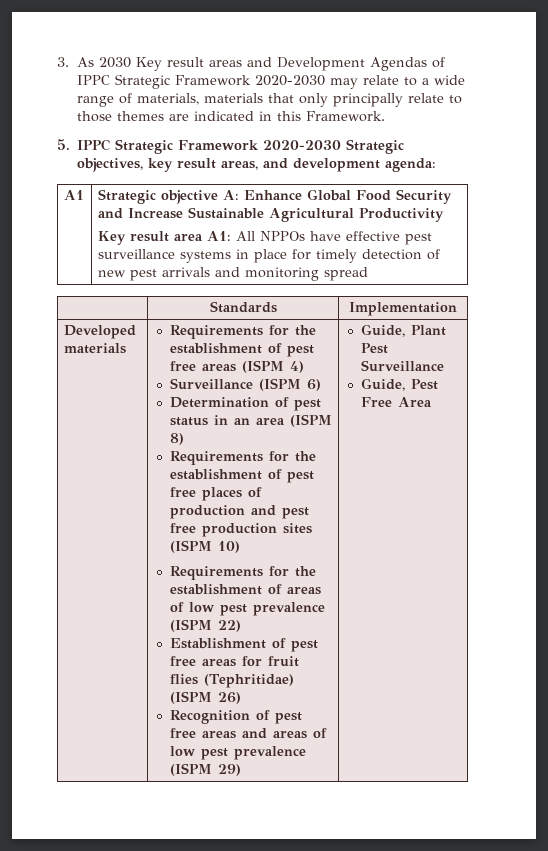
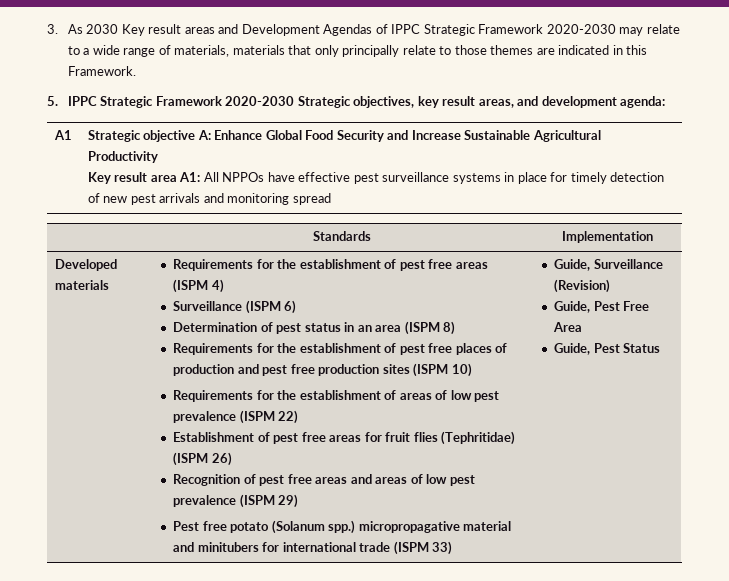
[360,324,446,337] [360,343,388,354] [360,360,444,372] | Guide, Plant Pest Surveillance -> [173,520,512,534] [173,541,453,555] [554,259,663,271] [554,279,611,293] // Pest free potato (Solanum spp.) micropropagative material and minitubers for international trade (ISPM 33) | Guide, Surveillance (Revision)
(432, 402) none -> [554,343,661,355] // Guide, Pest Status

